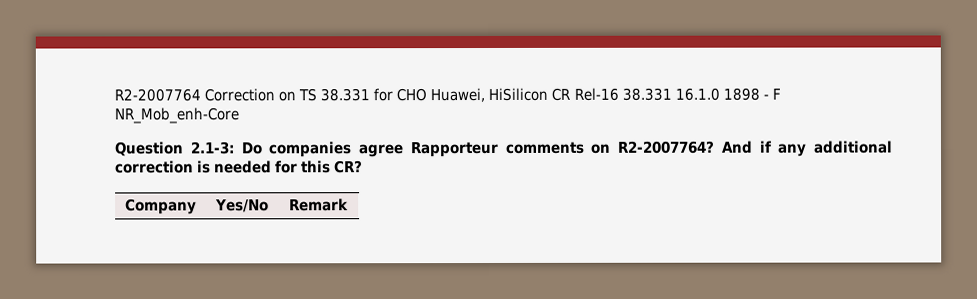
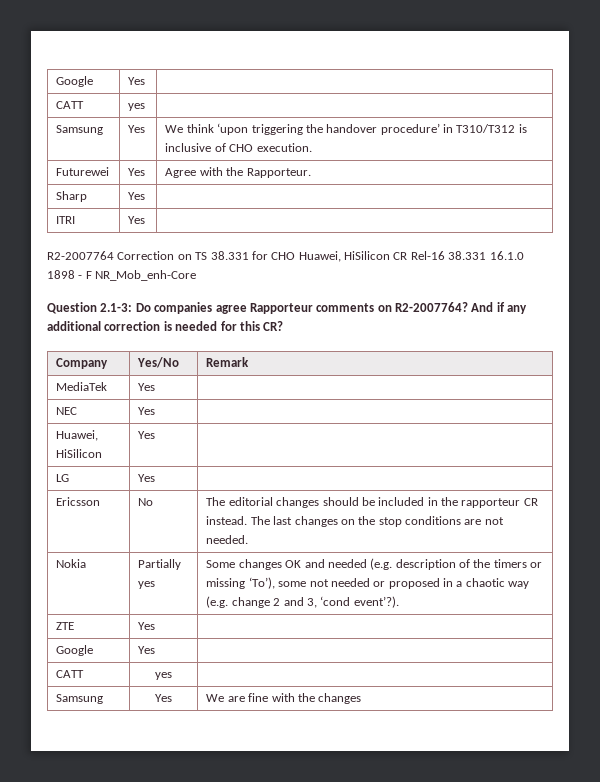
(114, 95) none -> [56,76,94,87] [128,77,146,85] [56,101,85,109] [128,103,146,111] [56,125,104,135] [128,125,146,133] [165,123,527,135] [165,143,312,152] [56,167,110,176] [128,168,146,176] [165,167,311,178] [56,191,88,202] [128,192,146,200] [56,216,76,224] [128,216,146,224] Google | Yes | // CATT | yes | // Samsung | Yes | We think ‘upon triggering the handover procedure’ in T310/T312 is inclusive of CHO execution. // Futurewei | Yes | Agree with the Rapporteur. // Sharp | Yes | // ITRI | Yes | //
(349, 205) none -> [56,382,108,391] [138,383,156,391] [56,407,78,415] [138,407,156,415] [56,430,99,441] [56,449,103,458] [138,431,156,439] [56,474,70,482] [138,474,156,482] [56,497,101,506] [138,498,154,506] [206,497,538,508] [206,516,504,527] [206,535,249,544] [56,559,87,568] [138,559,182,570] [138,581,156,589] [206,558,543,570] [206,577,530,589] [206,596,399,608] [56,622,75,630] [138,622,156,630] [56,645,94,656] [138,646,156,654] [56,670,85,678] [155,672,172,680] [56,694,104,704] [155,694,172,702] [206,693,362,704] // MediaTek | Yes | // NEC | Yes | // Huawei, HiSilicon | Yes | // LG | Yes | // Ericsson | No | The editorial changes should be included in the rapporteur CR instead. The last changes on the stop conditions are not needed. // Nokia | Partially yes | Some changes OK and needed (e.g. description of the timers or missing ‘To’), some not needed or proposed in a chaotic way (e.g. change 2 and 3, ‘cond event’?). // ZTE | Yes | // Google | Yes | // CATT | yes | // Samsung | Yes | We are fine with the changes

